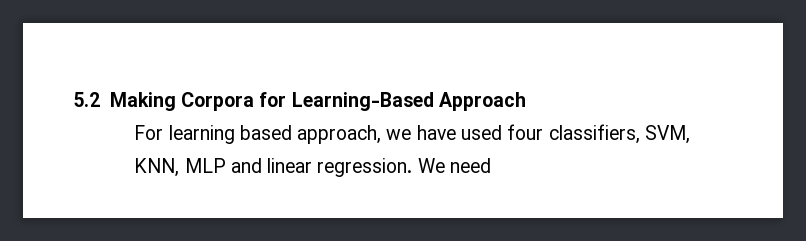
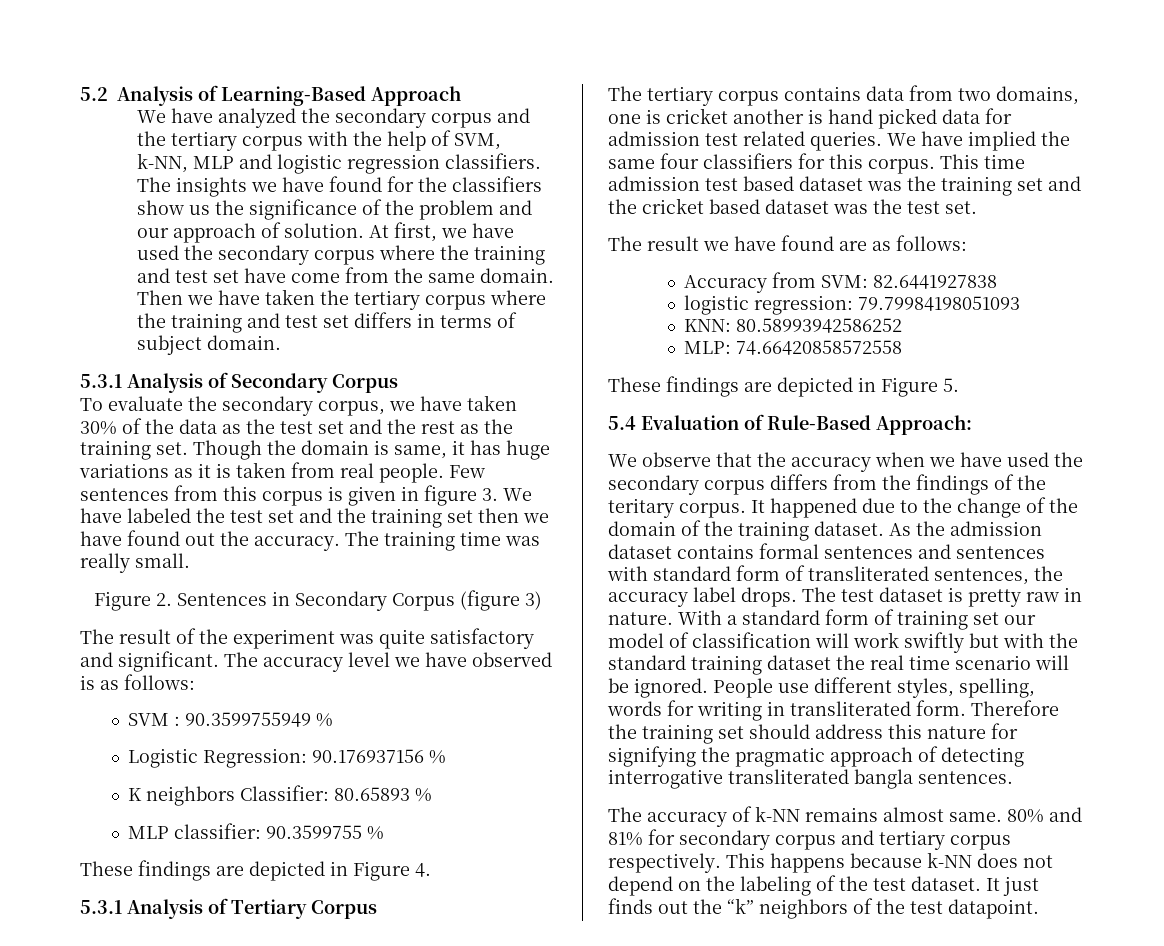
[109,92,287,111] Making Corpora for -> [117,85,218,106] Analysis of
[134,124,690,144] [134,158,491,177] For learning based approach, we have used four classifiers, SVM, KNN, MLP and linear regression. We need -> [136,108,530,128] [136,130,501,151] [136,153,541,174] [136,176,542,197] [136,199,532,220] [136,222,514,243] [136,245,545,265] [136,267,554,283] [136,289,546,310] [136,312,517,333] [136,335,281,355] [80,372,398,393] [80,395,517,416] [80,418,513,435] [80,440,550,460] [79,462,485,483] [80,485,532,506] [80,508,549,528] [80,530,540,551] [80,553,190,573] [94,590,542,611] [80,628,534,649] [80,651,552,672] [80,674,195,690] [128,712,334,727] [128,748,447,768] [128,785,433,806] [128,823,385,840] [80,860,431,881] [80,898,377,919] [608,85,1079,106] [608,108,1012,129] [608,131,1070,151] [608,153,1025,174] [608,176,1081,196] [608,198,977,214] [608,235,967,251] [684,272,998,293] [684,295,1021,315] [684,318,903,333] [684,340,903,355] [608,376,959,397] [608,414,972,435] [608,452,1083,472] [608,474,1046,495] [608,497,1078,518] [608,520,1042,541] [608,543,1045,559] [607,565,1063,585] [608,587,1082,607] [608,609,1036,630] [608,632,1078,653] [608,655,1069,675] [608,677,1035,698] [607,700,1059,721] [608,723,1018,744] [608,746,1024,767] [608,769,1013,789] [608,806,1082,827] [608,829,1011,850] [608,852,1053,873] [608,875,1039,896] [608,898,1039,919] We have analyzed the secondary corpus and the tertiary corpus with the help of SVM, k-NN, MLP and logistic regression classifiers. The insights we have found for the classifiers show us the significance of the problem and our approach of solution. At first, we have used the secondary corpus where the training and test set have come from the same domain. Then we have taken the tertiary corpus where the training and test set differs in terms of subject domain. // 5.3.1 Analysis of Secondary Corpus // To evaluate the secondary corpus, we have taken 30% of the data as the test set and the rest as the training set. Though the domain is same, it has huge variations as it is taken from real people. Few sentences from this corpus is given in figure 3. We have labeled the test set and the training set then we have found out the accuracy. The training time was really small. // Figure 2. Sentences in Secondary Corpus (figure 3) // The result of the experiment was quite satisfactory and significant. The accuracy level we have observed is as follows: // SVM : 90.3599755949 % // Logistic Regression: 90.176937156 % // K neighbors Classifier: 80.65893 % // MLP classifier: 90.3599755 % // These findings are depicted in Figure 4. // 5.3.1 Analysis of Tertiary Corpus // The tertiary corpus contains data from two domains, one is cricket another is hand picked data for admission test related queries. We have implied the same four classifiers for this corpus. This time admission test based dataset was the training set and the cricket based dataset was the test set. // The result we have found are as follows: // Accuracy from SVM: 82.6441927838 // logistic regression: 79.79984198051093 // KNN: 80.58993942586252 // MLP: 74.66420858572558 // These findings are depicted in Figure 5. // 5.4 Evaluation of Rule-Based Approach: // We observe that the accuracy when we have used the secondary corpus differs from the findings of the teritary corpus. It happened due to the change of the domain of the training dataset. As the admission dataset contains formal sentences and sentences with standard form of transliterated sentences, the accuracy label drops. The test dataset is pretty raw in nature. With a standard form of training set our model of classification will work swiftly but with the standard training dataset the real time scenario will be ignored. People use different styles, spelling, words for writing in transliterated form. Therefore the training set should address this nature for signifying the pragmatic approach of detecting interrogative transliterated bangla sentences. // The accuracy of k-NN remains almost same. 80% and 81% for secondary corpus and tertiary corpus respectively. This happens because k-NN does not depend on the labeling of the test dataset. It just finds out the “k” neighbors of the test datapoint.

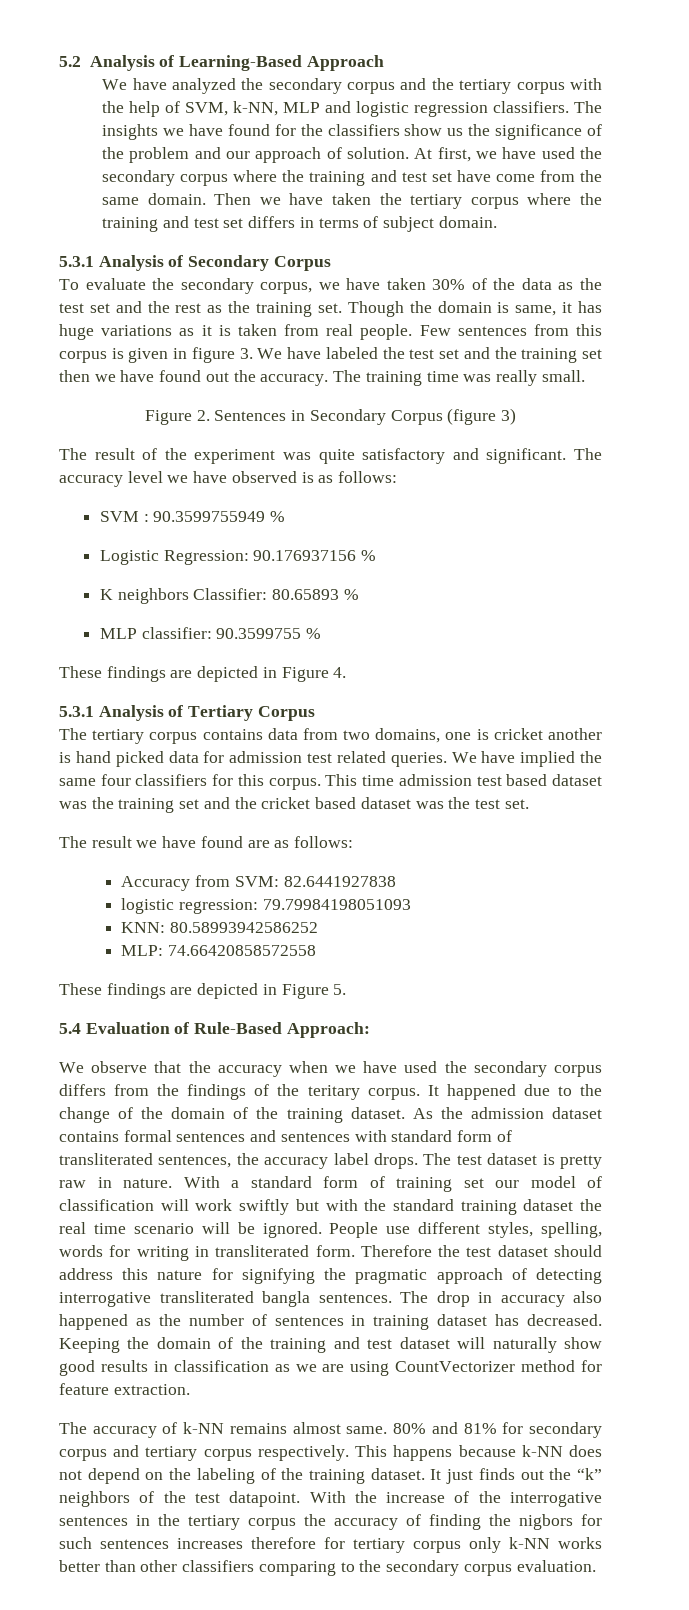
[642,724,744,744] training set -> [466,1245,548,1257] test dataset
(1013, 777) none -> [400,1291,602,1307] [59,1314,602,1330] [59,1337,602,1353] [59,1360,602,1376] [59,1383,190,1395] The drop in accuracy also happened as the number of sentences in training dataset has decreased. Keeping the domain of the training and test dataset will naturally show good results in classification as we are using CountVectorizer method for feature extraction.
[873,878,906,891] test -> [309,1469,366,1484] training
(1039, 909) none -> [309,1491,602,1507] [59,1514,602,1530] [59,1537,602,1553] [59,1560,596,1576] With the increase of the interrogative sentences in the tertiary corpus the accuracy of finding the nigbors for such sentences increases therefore for tertiary corpus only k-NN works better than other classifiers comparing to the secondary corpus evaluation.

